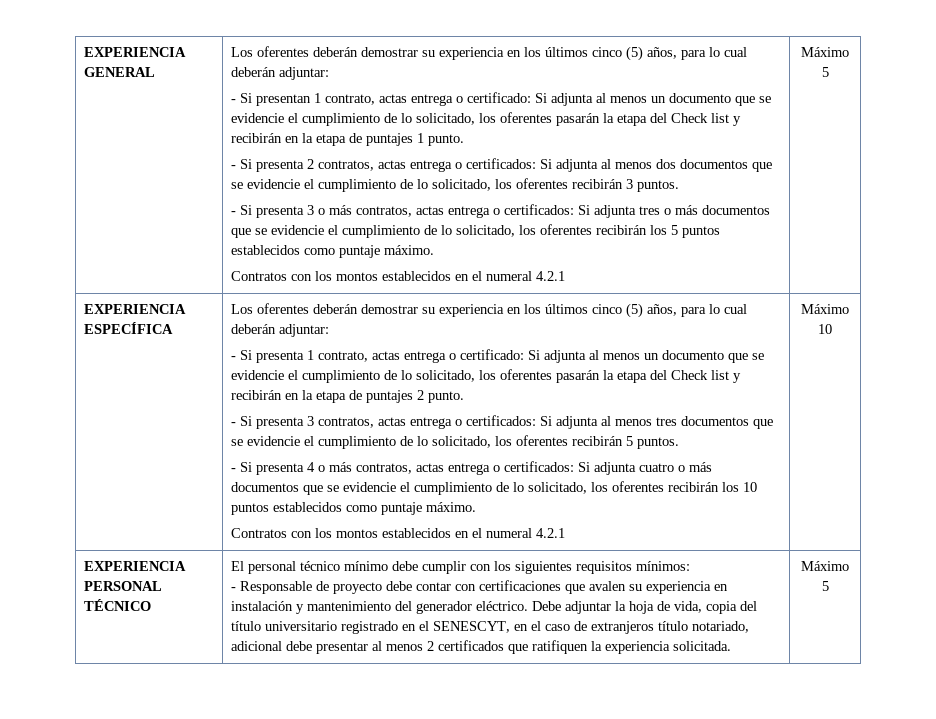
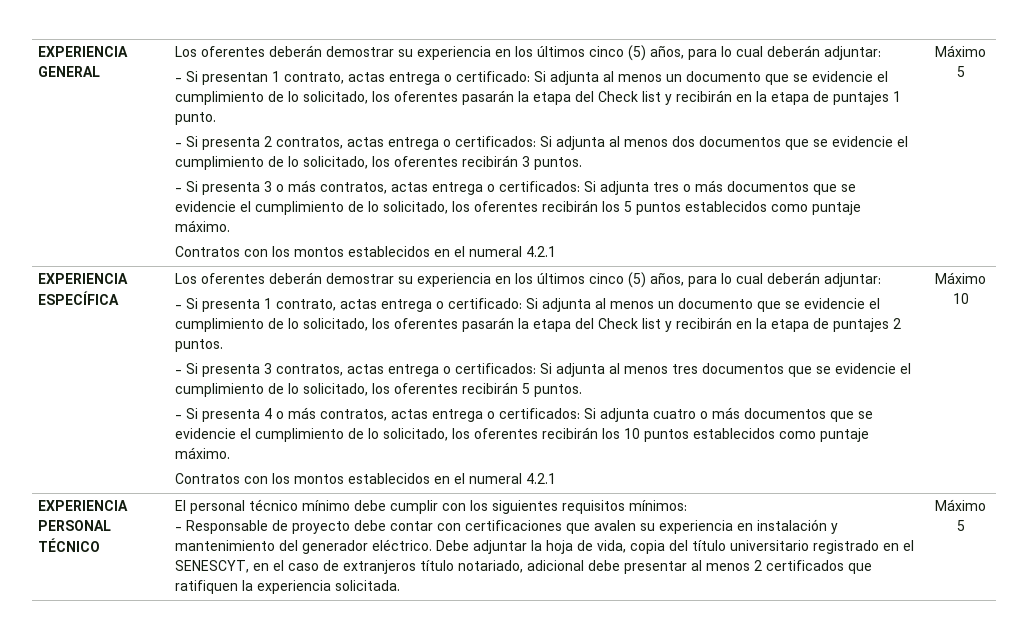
[428,391,465,403] punto. -> [175,339,224,352] puntos.

